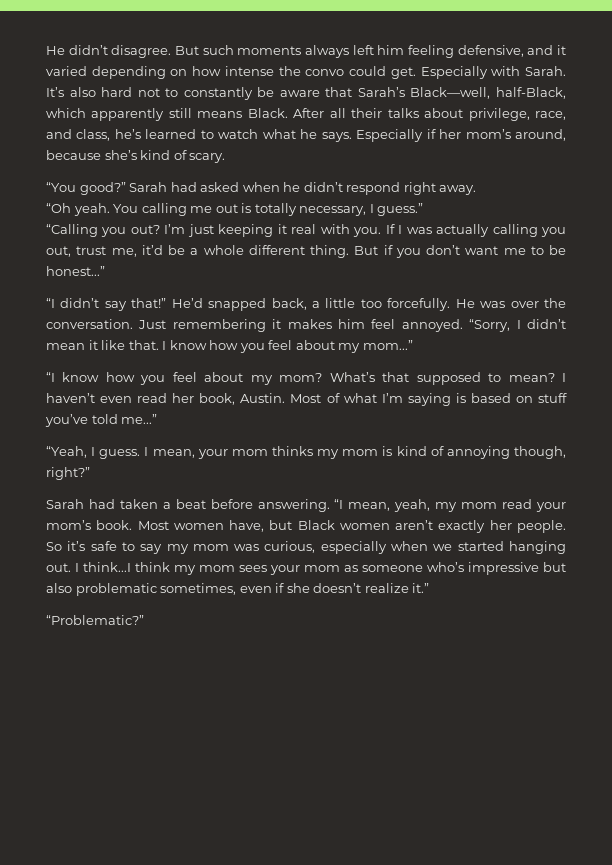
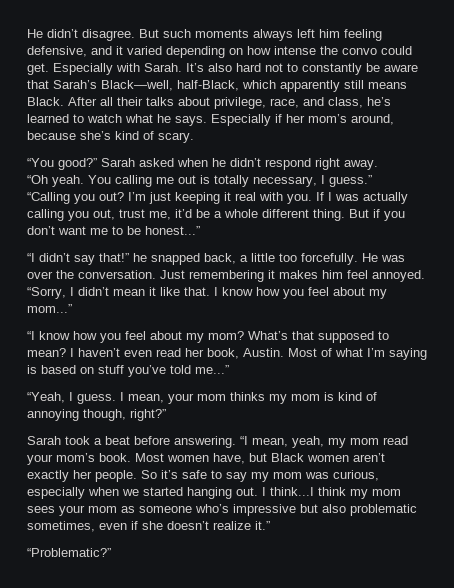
[170,182,197,192] had -> (135, 162) none
[171,298,203,308] He’d -> [133,253,147,262] he
[88,499,158,509] had taken -> [65,436,90,445] took

